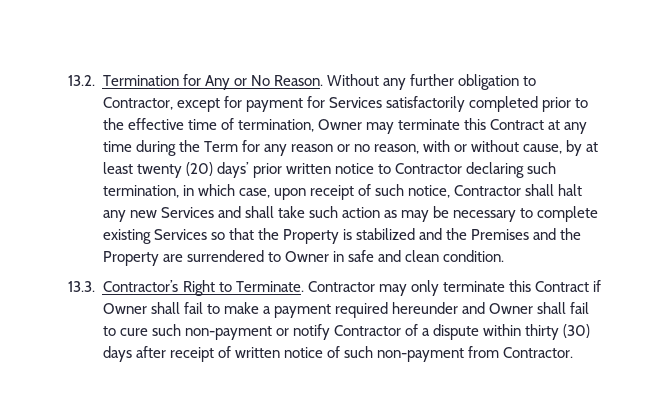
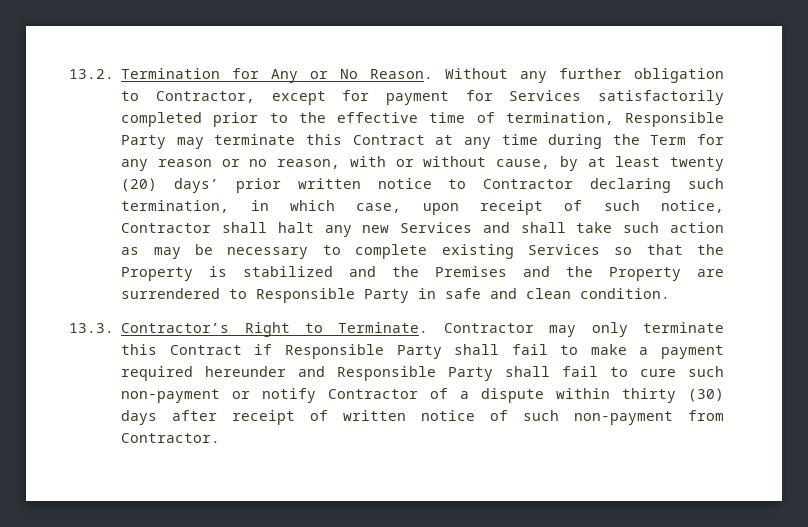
[317,119,362,130] Owner -> [625,112,724,127] [121,135,167,149] Responsible Party
[284,251,329,262] Owner -> [256,288,410,303] Responsible Party
[102,303,147,314] Owner -> [284,344,442,359] Responsible Party
[489,303,534,314] Owner -> [337,366,494,381] Responsible Party

